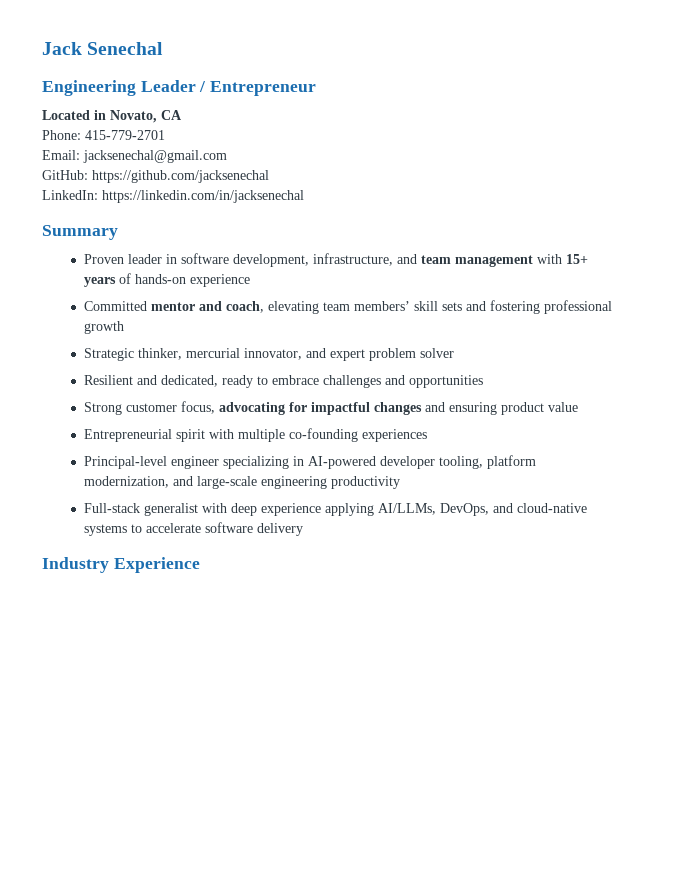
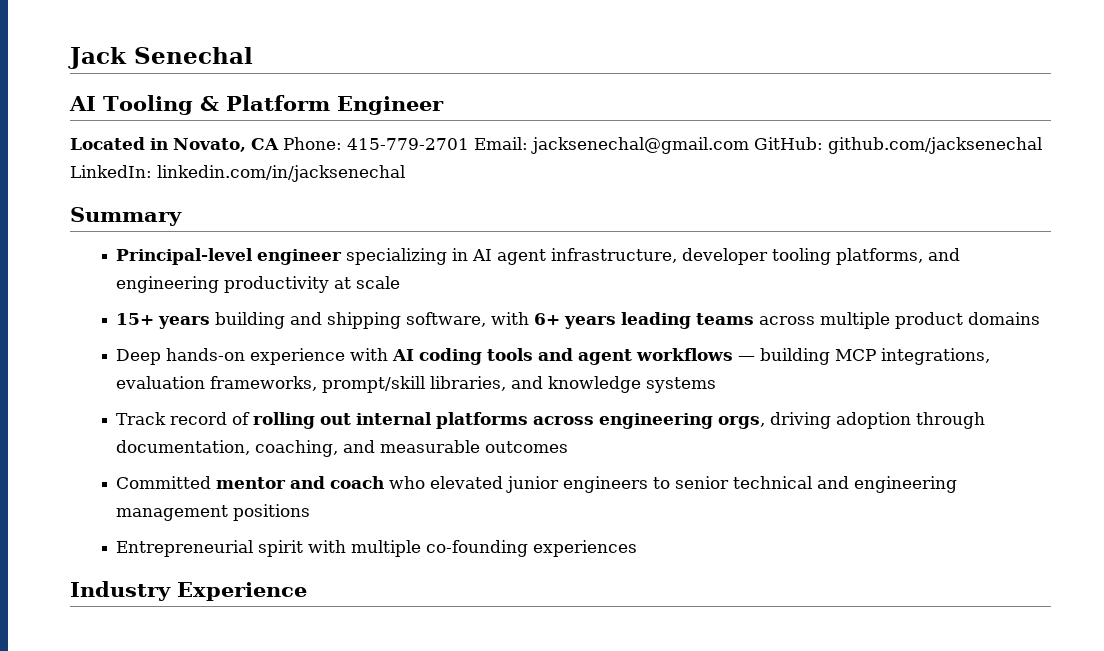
[42,80,317,96] Engineering Leader / Entrepreneur -> [69,95,444,115] AI Tooling & Platform Engineer
(182, 115) // -> (279, 144) none
(165, 135) // -> (469, 144) none
[42,170,269,183] [42,190,304,203] [42,225,118,240] [83,253,588,267] [83,273,250,287] [83,300,612,314] [83,321,124,334] [83,348,454,361] [83,375,483,388] [83,401,578,415] // GitHub: https://github.com/jacksenechal // LinkedIn: https://linkedin.com/in/jacksenechal // Summary // Proven leader in software development, infrastructure, and team management with 15+ years of hands-on experience // Committed mentor and coach, elevating team members’ skill sets and fostering professional growth // Strategic thinker, mercurial innovator, and expert problem solver // Resilient and dedicated, ready to embrace challenges and opportunities // Strong customer focus, advocating for impactful changes and ensuring product value -> [754,137,1042,154] [70,165,405,182] [70,207,182,226] [116,248,961,265] [116,276,401,293] [116,312,1041,329] [116,348,991,365] [116,376,717,393] [116,412,986,429] [116,440,569,457] [116,476,958,493] [116,504,311,521] GitHub: github.com/jacksenechal LinkedIn: linkedin.com/in/jacksenechal // Summary // Principal-level engineer specializing in AI agent infrastructure, developer tooling platforms, and engineering productivity at scale // 15+ years building and shipping software, with 6+ years leading teams across multiple product domains // Deep hands-on experience with AI coding tools and agent workflows — building MCP integrations, evaluation frameworks, prompt/skill libraries, and knowledge systems // Track record of rolling out internal platforms across engineering orgs, driving adoption through documentation, coaching, and measurable outcomes // Committed mentor and coach who elevated junior engineers to senior technical and engineering management positions
[83,455,536,469] [83,476,400,489] [83,503,587,516] [83,522,303,536] // Principal-level engineer specializing in AI-powered developer tooling, platform modernization, and large-scale engineering productivity // Full-stack generalist with deep experience applying AI/LLMs, DevOps, and cloud-native systems to accelerate software delivery -> (638, 548) none

